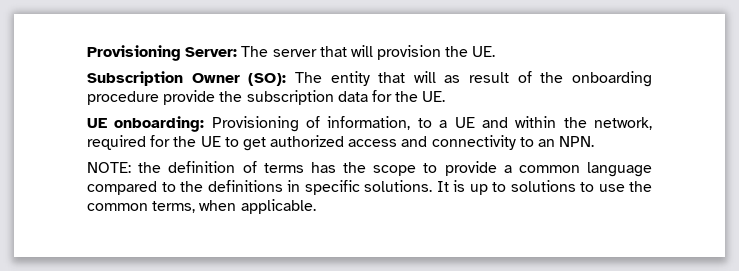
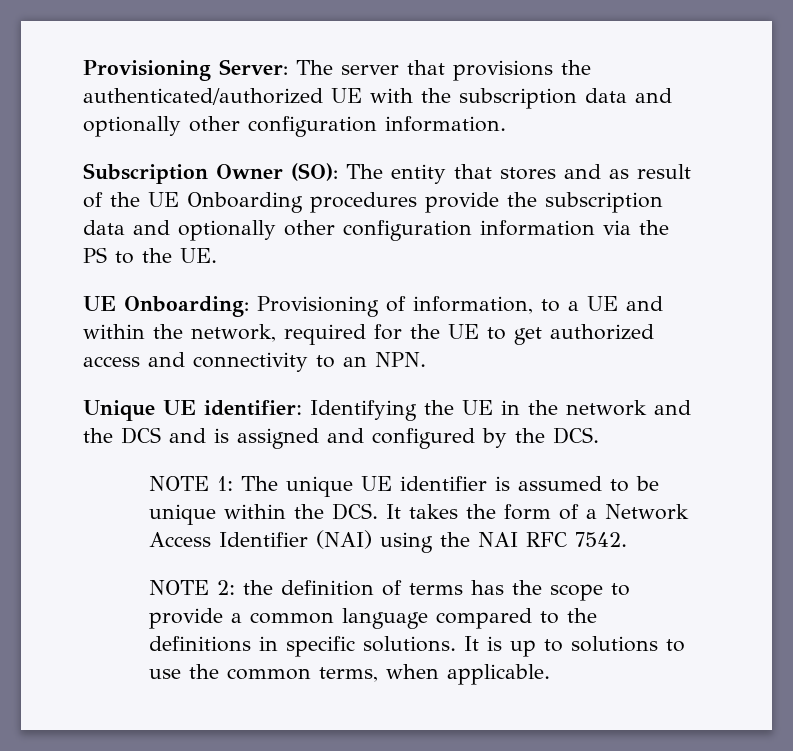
[350,45,496,60] will provision the UE. -> [453,60,591,81] [83,88,672,109] [83,116,506,137] provisions the authenticated/authorized UE with the subscription data and optionally other configuration information.
[413,71,436,83] will -> [500,164,601,180] stores and
[571,71,652,87] [87,91,159,105] onboarding procedure -> [148,192,417,213] UE Onboarding procedures
[371,90,392,102] for -> [133,220,669,241] [83,247,134,264] and optionally other configuration information via the PS to
[114,116,205,132] onboarding: -> [124,296,249,317] Onboarding:
[87,162,131,173] NOTE: -> [83,400,691,421] [83,427,599,449] [149,476,660,497] [149,503,690,525] [149,530,628,553] [149,580,236,595] Unique UE identifier: Identifying the UE in the network and the DCS and is assigned and configured by the DCS. // NOTE 1: The unique UE identifier is assumed to be unique within the DCS. It takes the form of a Network Access Identifier (NAI) using the NAI RFC 7542. // NOTE 2:

